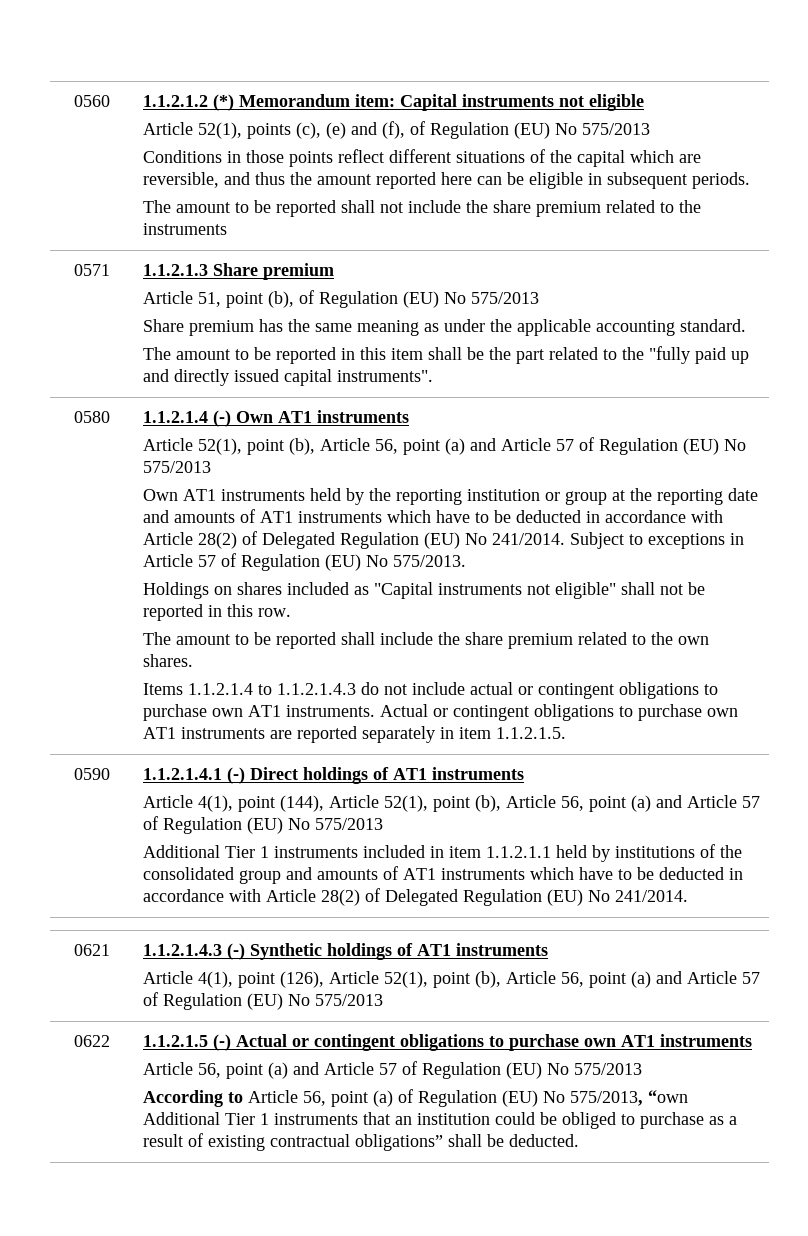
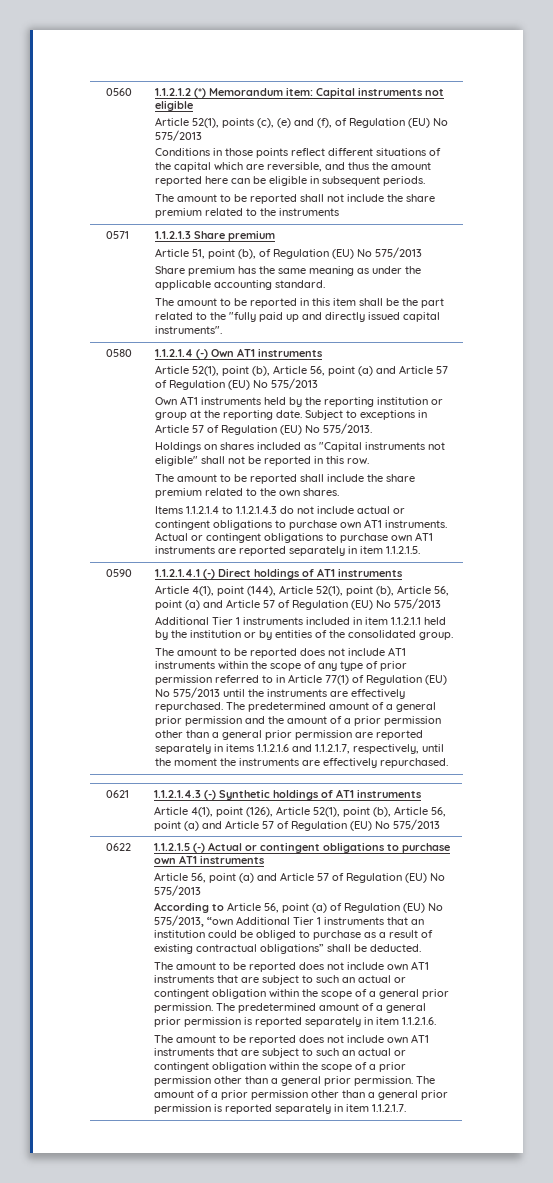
[728,488,759,501] [143,509,724,523] [143,531,566,549] date and amounts of AT1 instruments which have to be deducted in accordance with Article 28(2) of Delegated Regulation (EU) No 241/2014. -> [275,410,302,418] date.
[615,844,743,858] [143,866,744,884] [143,888,689,906] institutions of the consolidated group and amounts of AT1 instruments which have to be deducted in accordance with Article 28(2) of Delegated Regulation (EU) No 241/2014. -> [170,630,453,640] [154,647,406,658] [154,661,407,671] [154,674,447,685] [154,687,405,699] [154,702,436,712] [154,716,441,726] [154,730,423,740] [154,744,444,754] [154,758,448,768] the institution or by entities of the consolidated group. // The amount to be reported does not include AT1 instruments within the scope of any type of prior permission referred to in Article 77(1) of Regulation (EU) No 575/2013 until the instruments are effectively repurchased. The predetermined amount of a general prior permission and the amount of a prior permission other than a general prior permission are reported separately in items 1.1.2.1.6 and 1.1.2.1.7, respectively, until the moment the instruments are effectively repurchased.
(580, 1140) none -> [153,961,429,972] [153,975,406,985] [153,989,449,999] [153,1003,426,1013] [153,1017,436,1027] [153,1034,429,1045] [153,1048,406,1058] [153,1062,406,1072] [153,1076,435,1086] [153,1090,448,1100] [153,1104,406,1114] // The amount to be reported does not include own AT1 instruments that are subject to such an actual or contingent obligation within the scope of a general prior permission. The predetermined amount of a general prior permission is reported separately in item 1.1.2.1.6. // The amount to be reported does not include own AT1 instruments that are subject to such an actual or contingent obligation within the scope of a prior permission other than a general prior permission. The amount of a prior permission other than a general prior permission is reported separately in item 1.1.2.1.7.

